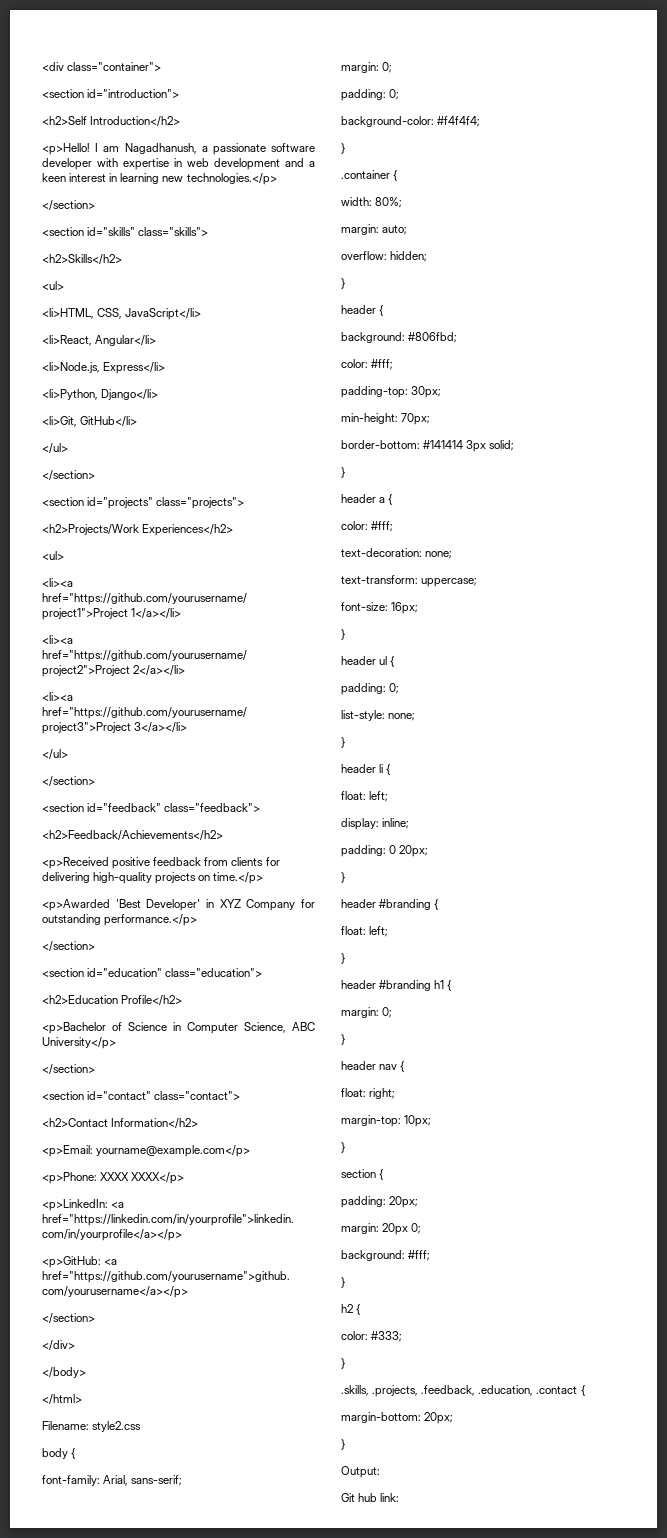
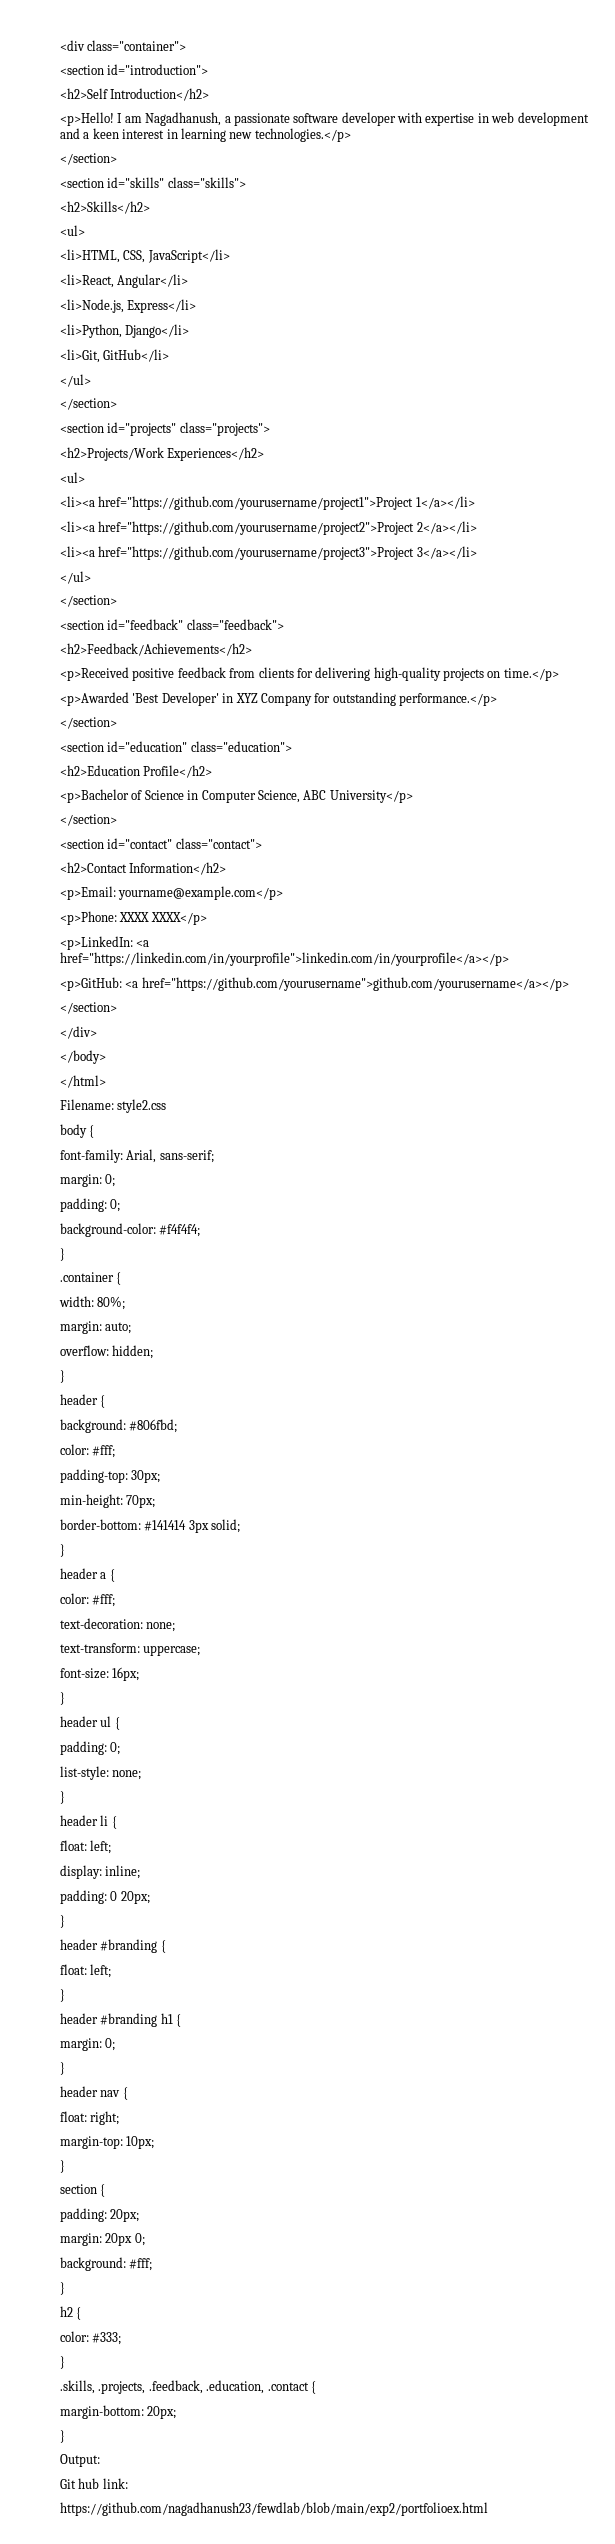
(400, 1497) none -> [60,2502,488,2516] // https://github.com/nagadhanush23/fewdlab/blob/main/exp2/portfolioex.html

